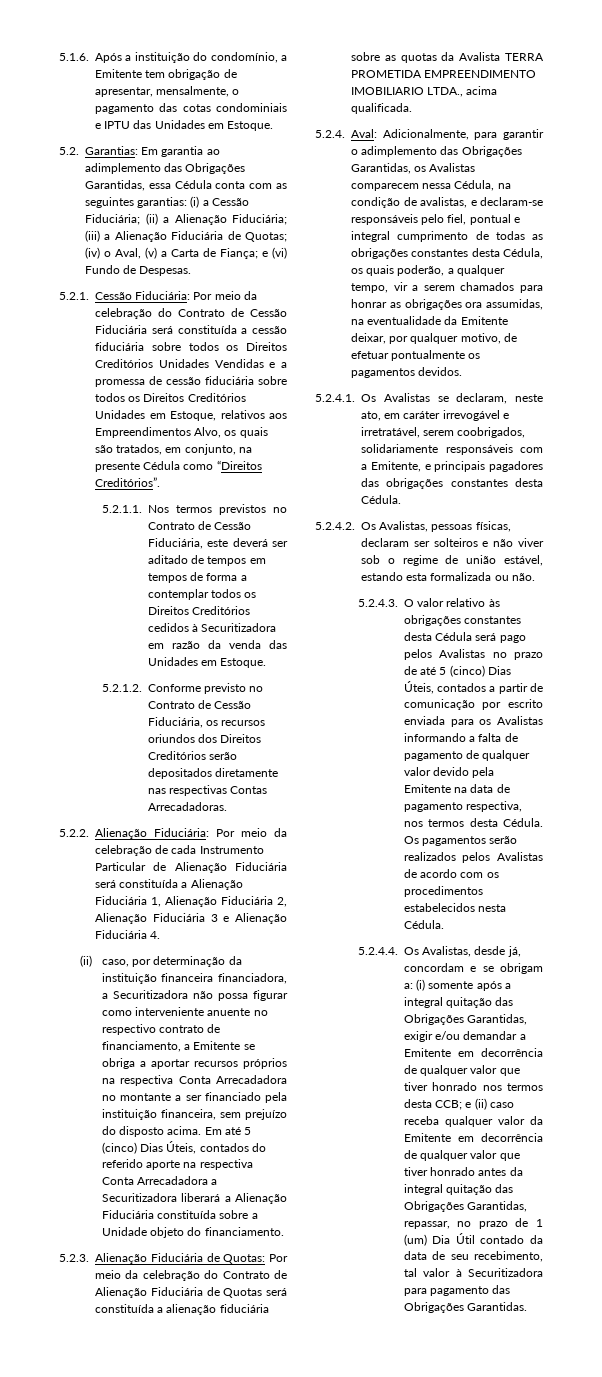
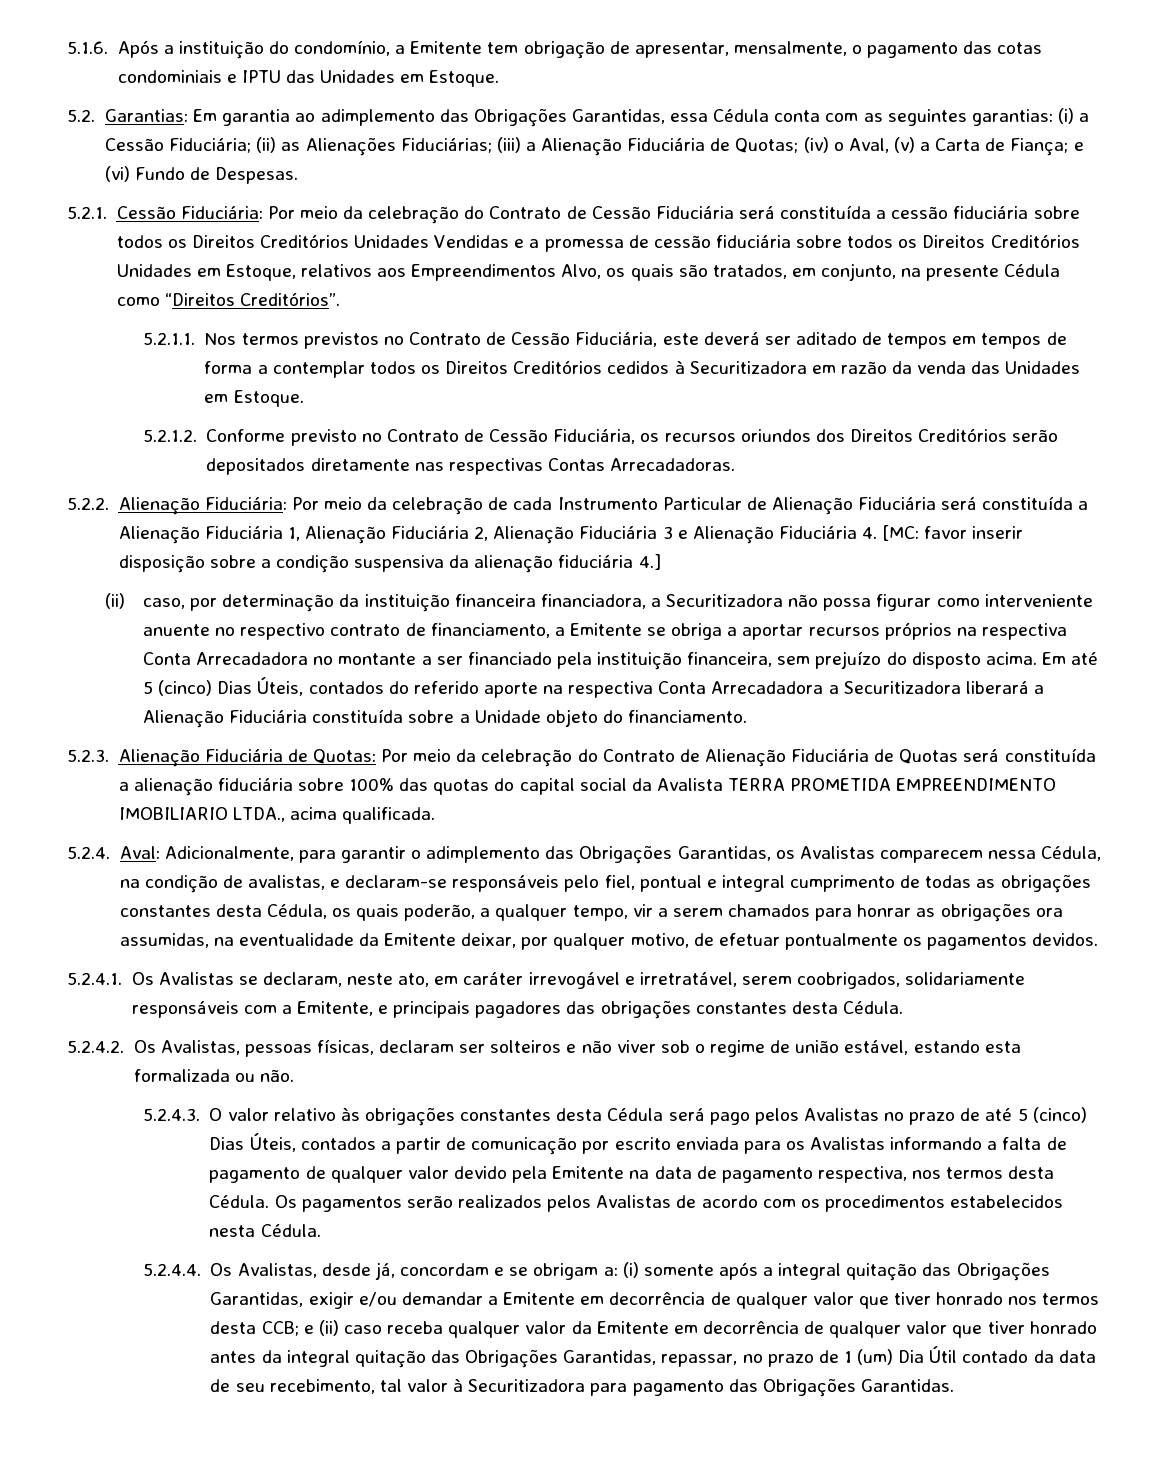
[163,214,287,225] a Alienação Fiduciária; -> [281,137,492,156] as Alienações Fiduciárias;
(161, 935) none -> [882,525,1024,541] [118,554,661,573] [MC: favor inserir disposição sobre a condição suspensiva da alienação fiduciária 4.]
[384,53,437,63] as quotas -> [349,778,627,795] 100% das quotas do capital social

